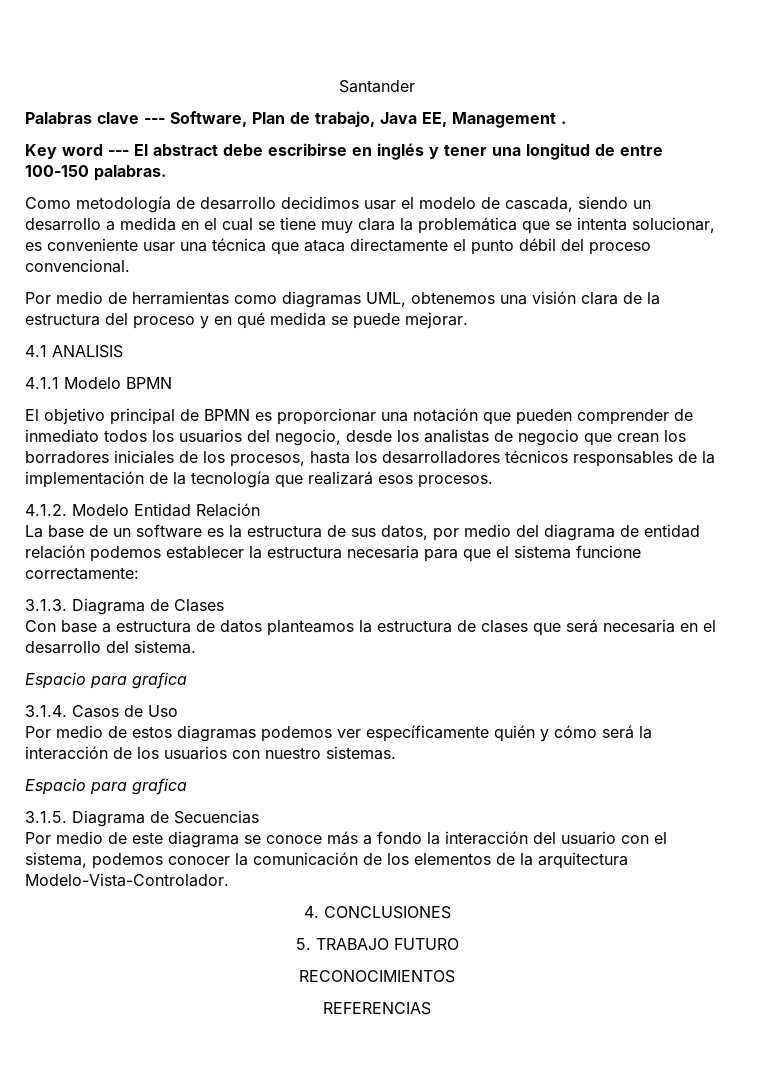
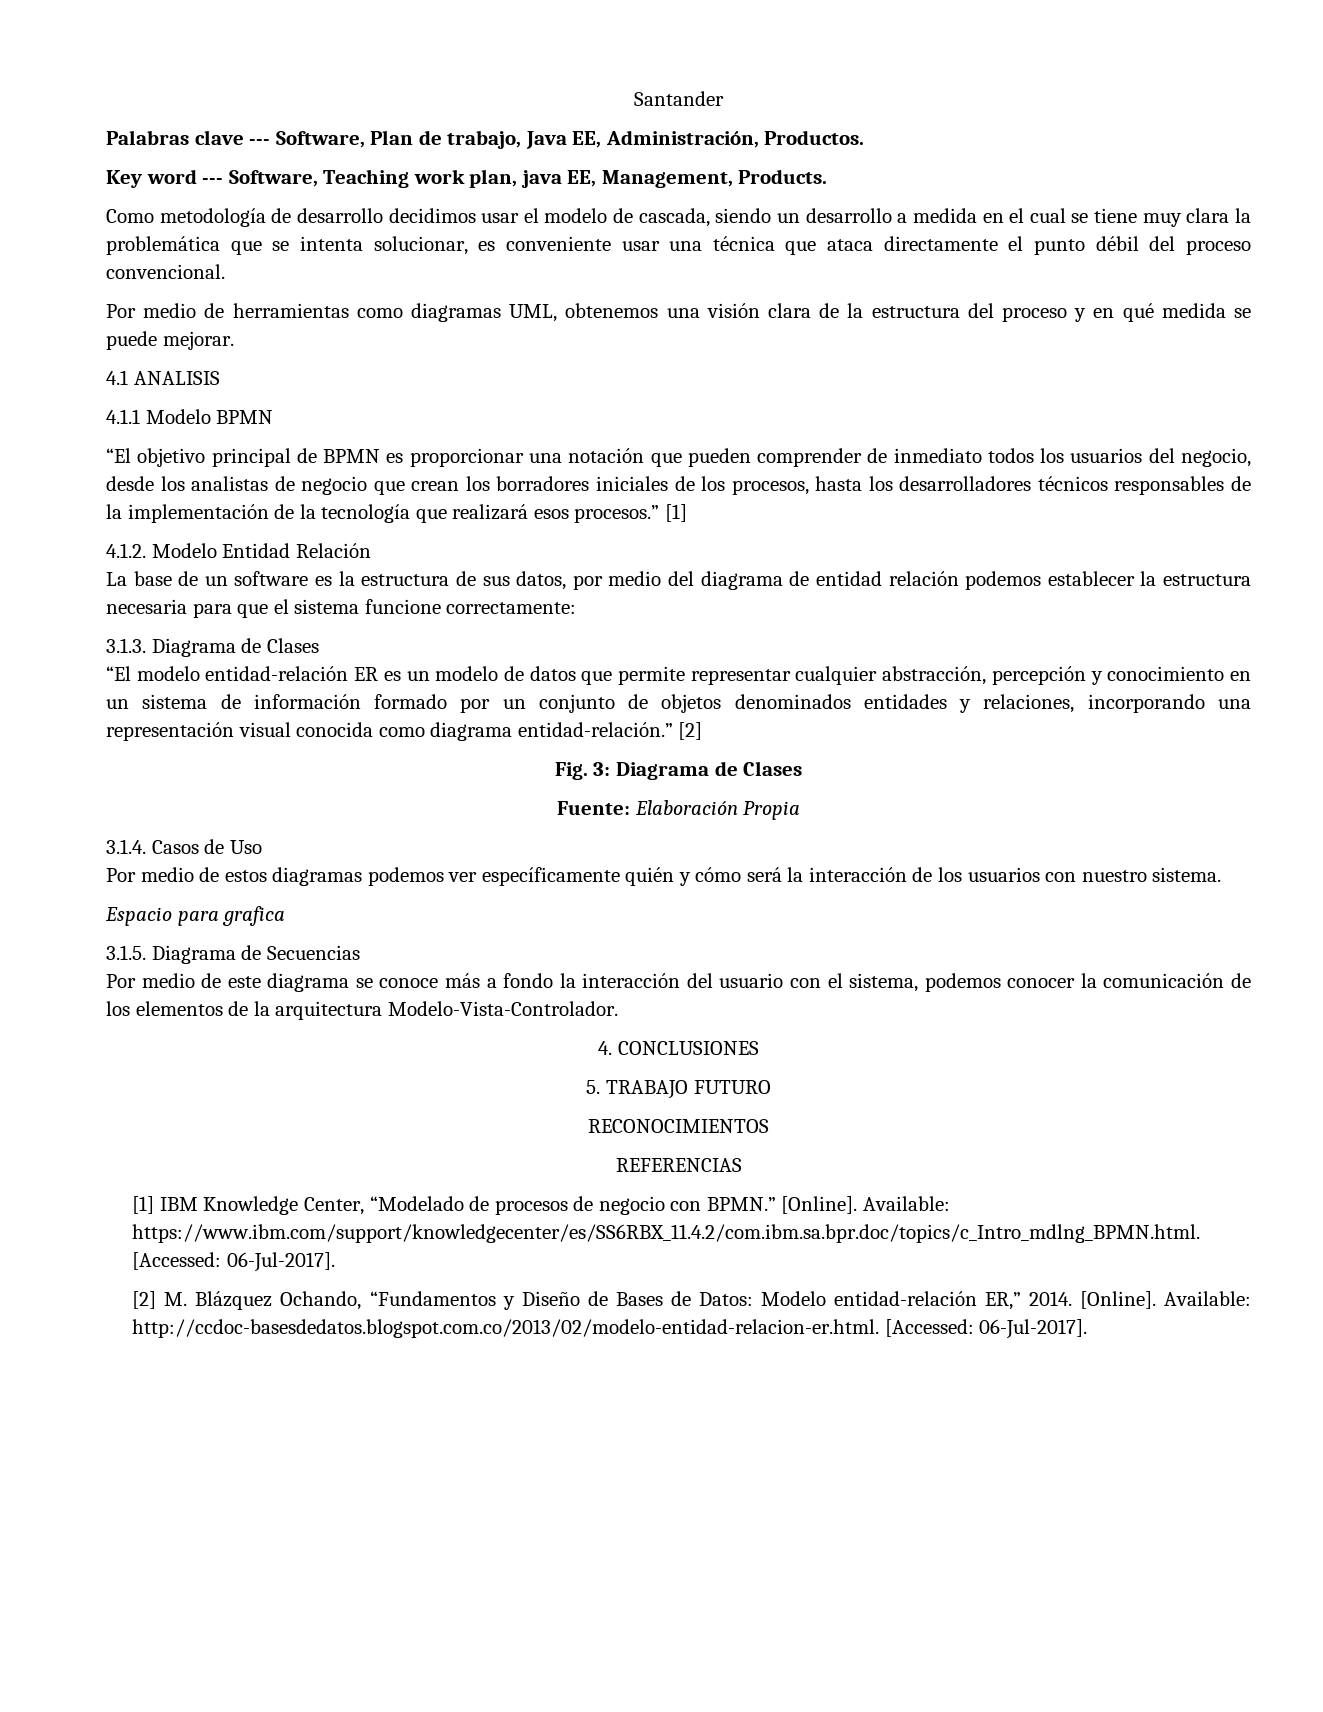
[452,112,566,128] Management . -> [605,130,865,148] Administración, Productos.
[134,143,663,160] [25,165,166,181] El abstract debe escribirse en inglés y tener una longitud de entre 100-150 palabras. -> [228,169,828,188] Software, Teaching work plan, java EE, Management, Products.
[25,409,39,421] El -> [106,448,131,463] “El
[418,475,493,488] procesos. -> [574,504,687,523] procesos.” [1]
[25,619,716,636] [25,640,196,654] [25,672,187,689] Con base a estructura de datos planteamos la estructura de clases que será necesaria en el desarrollo del sistema. // Espacio para grafica -> [106,666,1252,685] [106,694,1251,713] [106,722,703,741] [554,761,803,780] [556,800,801,820] “El modelo entidad-relación ER es un modelo de datos que permite representar cualquier abstracción, percepción y conocimiento en un sistema de información formado por un conjunto de objetos denominados entidades y relaciones, incorporando una representación visual conocida como diagrama entidad-relación.” [2] // Fig. 3: Diagrama de Clases // Fuente: Elaboración Propia
[326,746,396,760] sistemas. -> [1152,867,1222,882] sistema.
(431, 1008) none -> [132,1196,950,1215] [132,1224,1201,1243] [132,1252,335,1272] [132,1291,1251,1310] [132,1319,1088,1339] // [1] IBM Knowledge Center, “Modelado de procesos de negocio con BPMN.” [Online]. Available: https://www.ibm.com/support/knowledgecenter/es/SS6RBX_11.4.2/com.ibm.sa.bpr.doc/topics/c_Intro_mdlng_BPMN.html. [Accessed: 06-Jul-2017]. // [2] M. Blázquez Ochando, “Fundamentos y Diseño de Bases de Datos: Modelo entidad-relación ER,” 2014. [Online]. Available: http://ccdoc-basesdedatos.blogspot.com.co/2013/02/modelo-entidad-relacion-er.html. [Accessed: 06-Jul-2017].

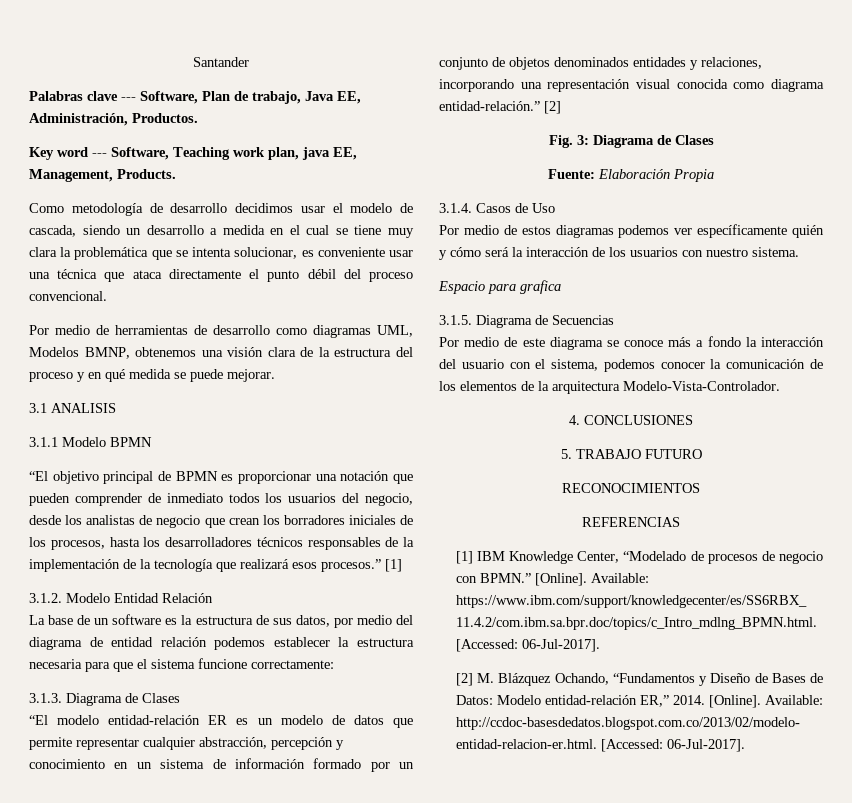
(349, 310) none -> [194,325,270,335] de desarrollo
(558, 313) none -> [29,347,130,359] Modelos BMNP,
[106,370,128,385] 4.1 -> [29,403,47,413] 3.1
[106,409,140,424] 4.1.1 -> [29,437,58,447] 3.1.1
[106,543,146,558] 4.1.2. -> [29,593,62,603] 3.1.2.

